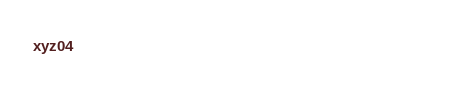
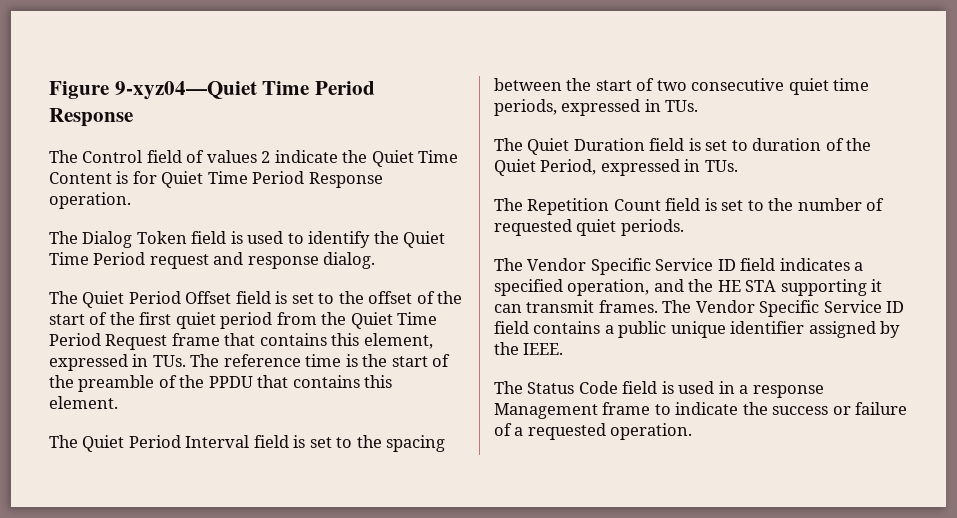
[33,41,74,54] xyz04 -> [49,81,376,100] [49,108,133,127] [49,150,459,167] [49,171,383,188] [49,192,131,209] [49,231,446,248] [49,252,376,269] [49,291,463,308] [49,312,438,329] [49,333,433,350] [49,354,451,371] [49,375,393,392] [49,396,118,409] [49,435,446,452] [494,78,870,95] [494,99,699,116] [494,138,872,155] [494,159,738,176] [494,198,885,215] [494,219,684,236] [494,258,864,275] [494,279,883,296] [494,300,905,317] [494,321,901,338] [494,342,564,355] [494,381,824,398] [494,402,908,419] [494,423,693,440] Figure 9-xyz04—Quiet Time Period Response // The Control field of values 2 indicate the Quiet Time Content is for Quiet Time Period Response operation. // The Dialog Token field is used to identify the Quiet Time Period request and response dialog. // The Quiet Period Offset field is set to the offset of the start of the first quiet period from the Quiet Time Period Request frame that contains this element, expressed in TUs. The reference time is the start of the preamble of the PPDU that contains this element. // The Quiet Period Interval field is set to the spacing between the start of two consecutive quiet time periods, expressed in TUs. // The Quiet Duration field is set to duration of the Quiet Period, expressed in TUs. // The Repetition Count field is set to the number of requested quiet periods. // The Vendor Specific Service ID field indicates a specified operation, and the HE STA supporting it can transmit frames. The Vendor Specific Service ID field contains a public unique identifier assigned by the IEEE. // The Status Code field is used in a response Management frame to indicate the success or failure of a requested operation.

